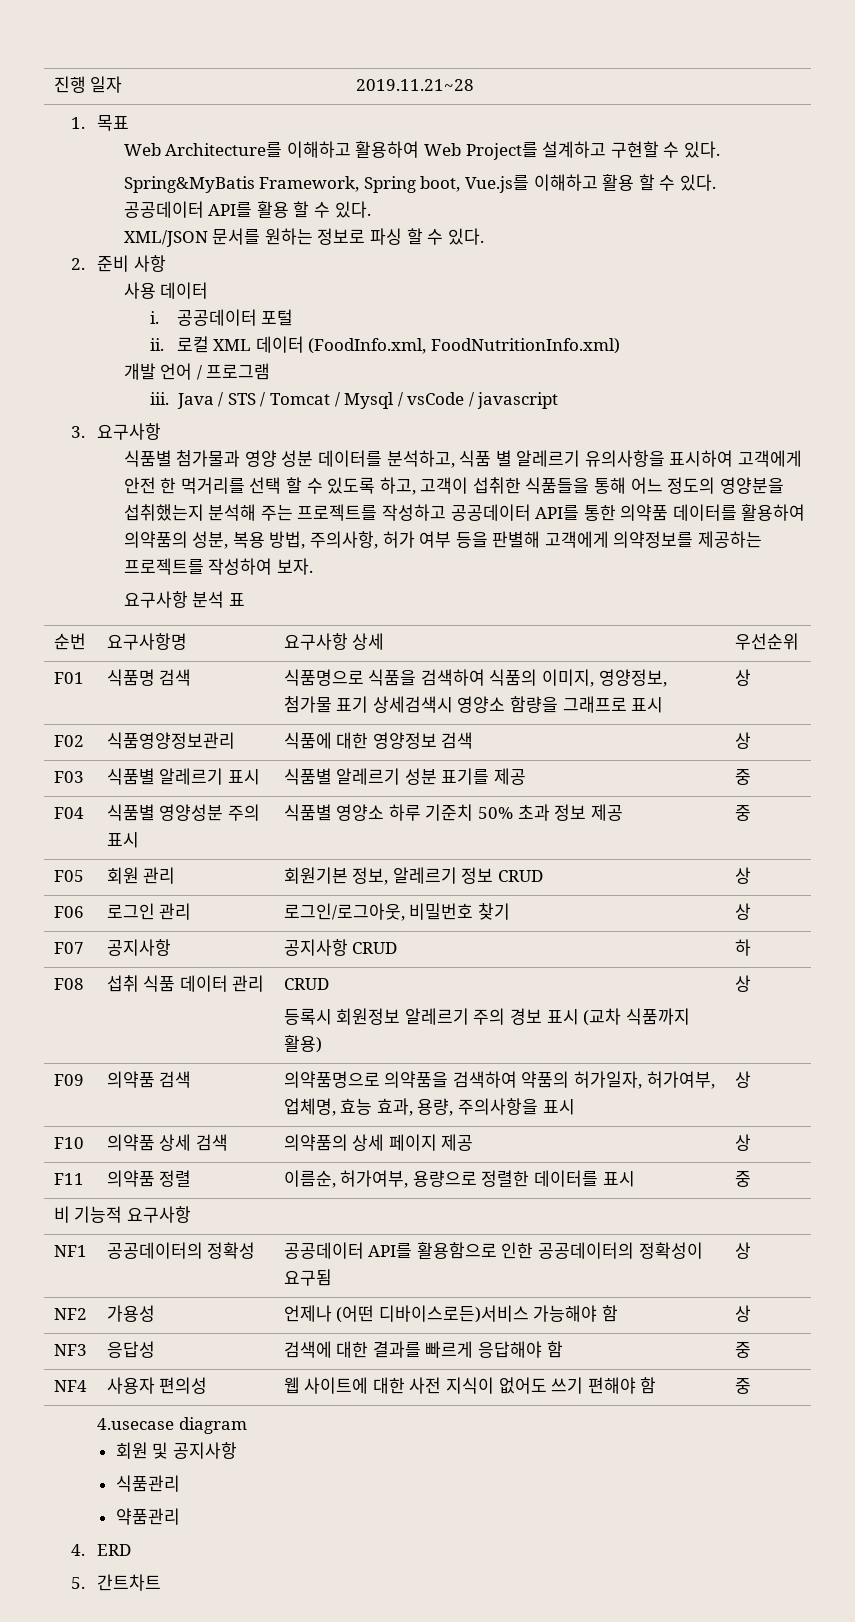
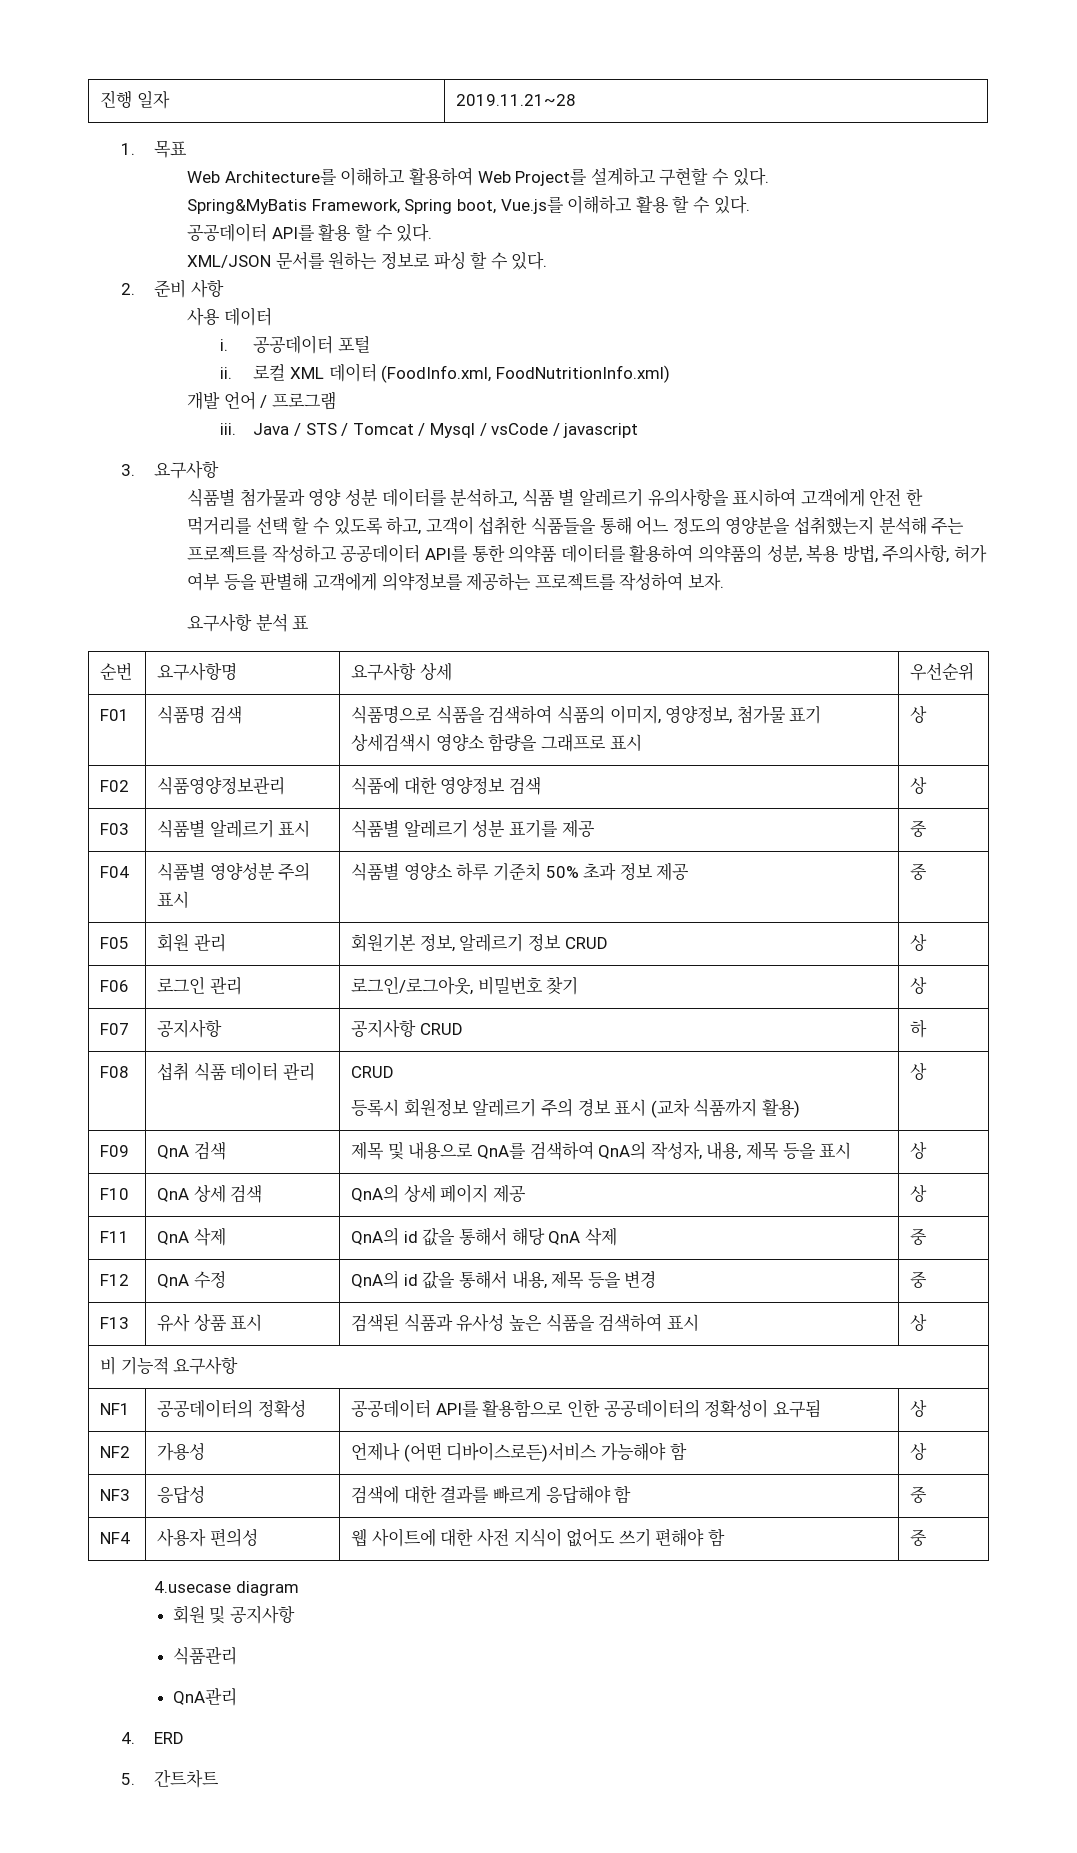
[106,1071,192,1088] [283,1071,715,1089] [283,1098,538,1116] 의약품 검색 | 의약품명으로 의약품을 검색하여 약품의 허가일자, 허가여부, 업체명, 효능 효과, 용량, 주의사항을 -> [157,1142,226,1160] [351,1141,816,1160] QnA 검색 | 제목 및 내용으로 QnA를 검색하여 QnA의 작성자, 내용, 제목 등을
[106,1134,155,1151] 의약품 -> [157,1188,190,1202] QnA
[283,1134,348,1151] 의약품의 -> [351,1184,400,1203] QnA의
[106,1170,192,1187] [283,1170,635,1188] [734,1171,751,1187] 의약품 정렬 | 이름순, 허가여부, 용량으로 정렬한 데이터를 표시 | 중 -> [157,1227,226,1246] [351,1227,617,1246] [910,1228,928,1245] [100,1274,130,1286] [157,1271,226,1289] [351,1270,657,1289] [910,1271,928,1288] [100,1317,130,1329] [157,1313,263,1332] [351,1313,699,1332] [910,1314,928,1331] QnA 삭제 | QnA의 id 값을 통해서 해당 QnA 삭제 | 중 // F12 | QnA 수정 | QnA의 id 값을 통해서 내용, 제목 등을 변경 | 중 // F13 | 유사 상품 표시 | 검색된 식품과 유사성 높은 식품을 검색하여 표시 | 상
[115,1508,180,1525] 약품관리 -> [172,1688,237,1706] QnA관리

